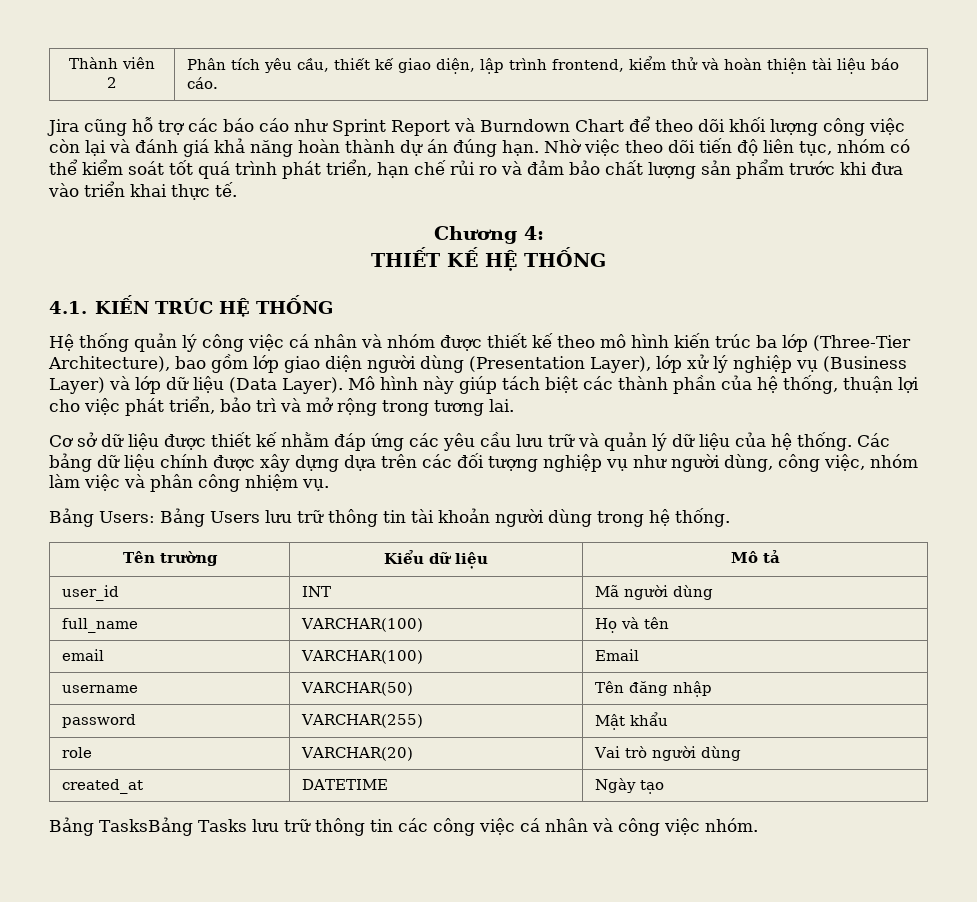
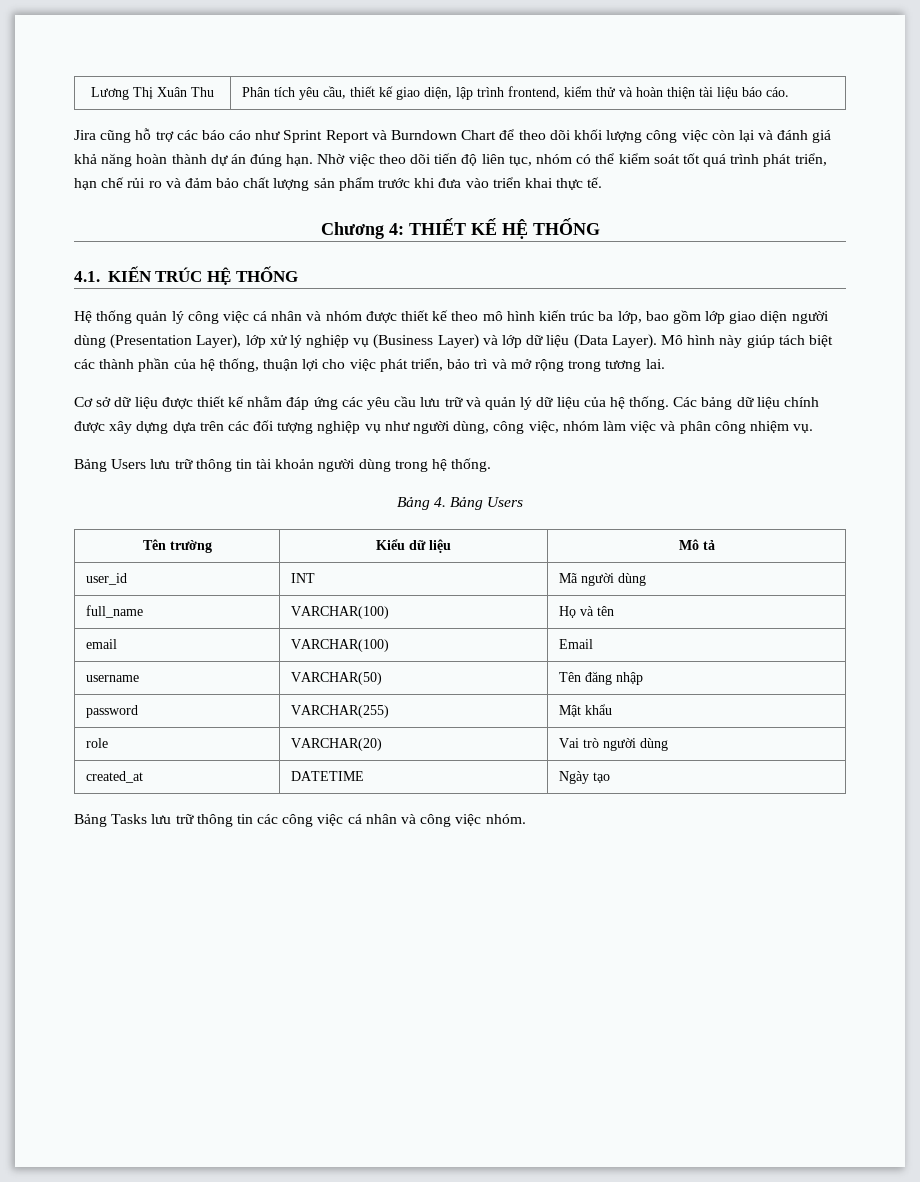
[69,57,155,69] [107,77,117,88] Thành viên 2 -> [91,87,214,100] Lương Thị Xuân Thu
(544, 233) // -> (404, 229) none
[782,334,911,352] [48,356,170,372] lớp (Three-Tier Architecture), -> [617,311,642,324] lớp,
[99,508,205,527] Users: Bảng -> (107, 465) none
(730, 517) none -> [396,497,524,510] // Bảng 4. Bảng Users
[99,817,193,836] TasksBảng -> (107, 820) none

